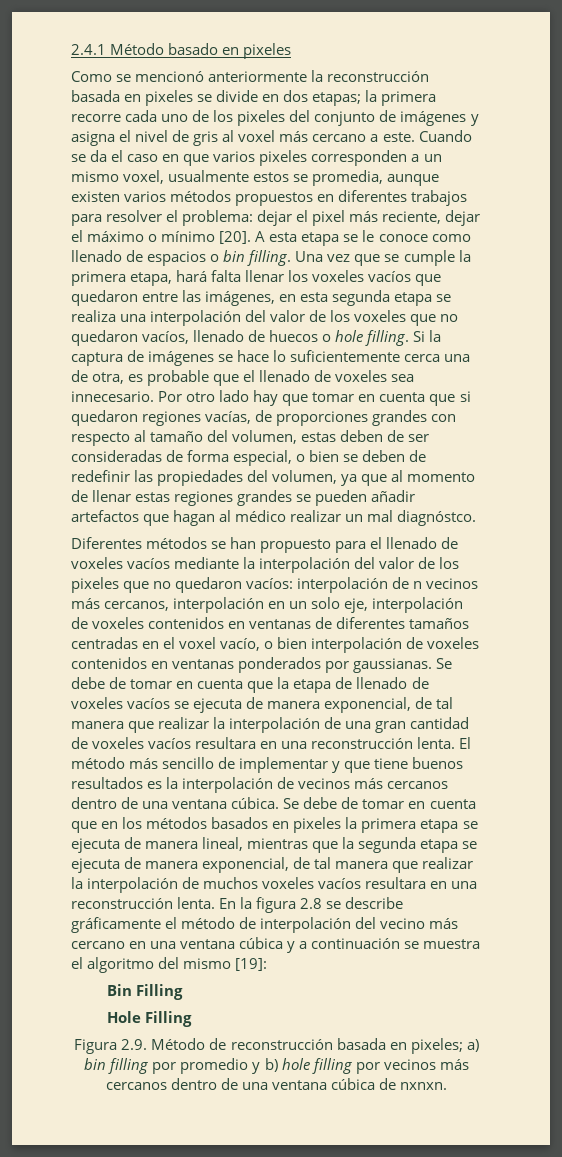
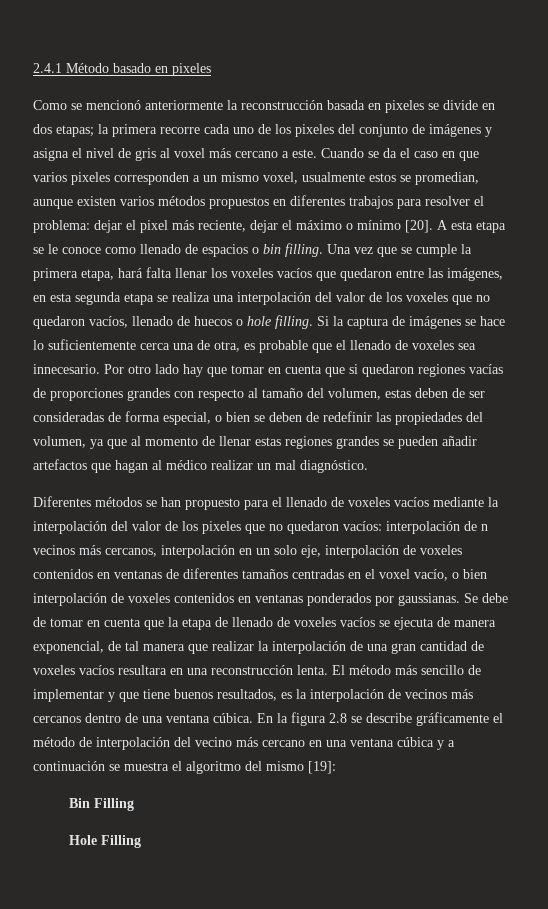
[312,170,384,186] promedia, -> [415,172,479,185] promedian,
[205,411,252,424] vacías, -> [469,364,503,374] vacías
[397,510,477,526] diagnóstco. -> [300,460,368,473] diagnóstico.
[71,777,143,789] resultados -> [217,689,277,701] resultados,
[283,797,476,809] [71,817,478,833] [71,837,478,853] [71,857,474,873] [71,877,478,893] [71,897,216,909] Se debe de tomar en cuenta que en los métodos basados en pixeles la primera etapa se ejecuta de manera lineal, mientras que la segunda etapa se ejecuta de manera exponencial, de tal manera que realizar la interpolación de muchos voxeles vacíos resultara en una reconstrucción lenta. -> (253, 718) none
[74,1038,479,1054] [84,1058,469,1074] [105,1078,448,1090] // Figura 2.9. Método de reconstrucción basada en pixeles; a) bin filling por promedio y b) hole filling por vecinos más cercanos dentro de una ventana cúbica de nxnxn. -> (141, 841) none

